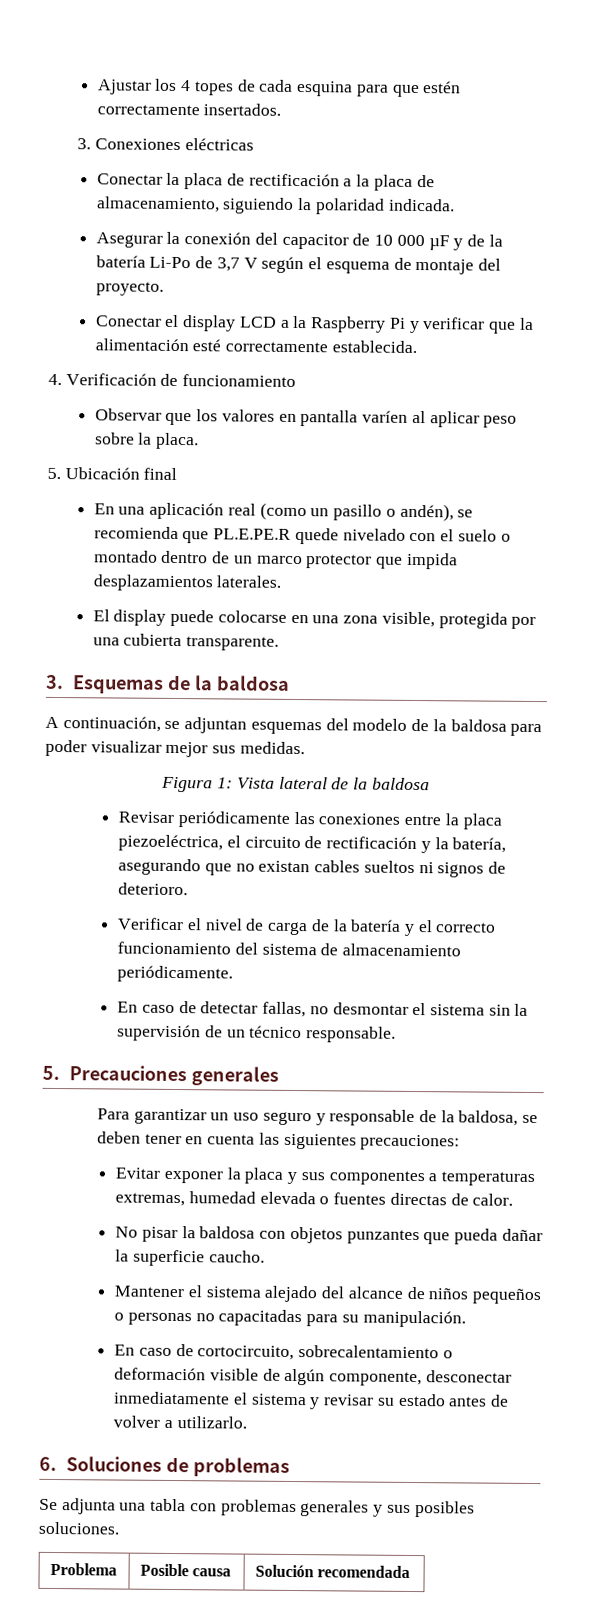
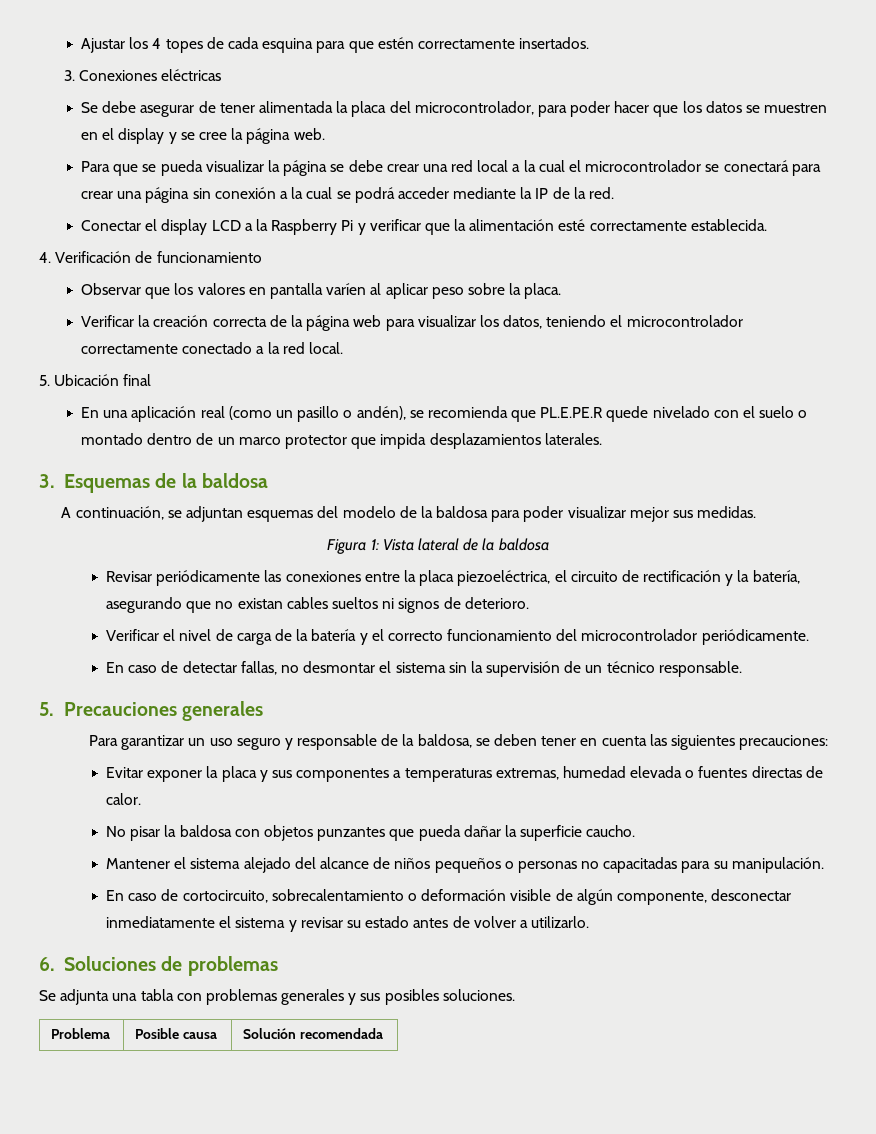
[96,172,435,191] [95,196,455,215] [95,231,503,251] [95,255,501,275] [95,281,164,296] Conectar la placa de rectificación a la placa de almacenamiento, siguiendo la polaridad indicada. // Asegurar la conexión del capacitor de 10 000 µF y de la batería Li-Po de 3,7 V según el esquema de montaje del proyecto. -> [81,101,828,117] [81,128,325,144] [81,160,821,176] [81,187,615,203] Se debe asegurar de tener alimentada la placa del microcontrolador, para poder hacer que los datos se muestren en el display y se cree la página web. // Para que se pueda visualizar la página se debe crear una red local a la cual el microcontrolador se conectará para crear una página sin conexión a la cual se podrá acceder mediante la IP de la red.
(200, 441) none -> [81,315,743,331] [81,342,343,354] // Verificar la creación correcta de la página web para visualizar los datos, teniendo el microcontrolador correctamente conectado a la red local.
[92,609,537,630] [92,633,280,651] // El display puede colocarse en una zona visible, protegida por una cubierta transparente. -> (602, 439) none
[261,943,462,957] sistema de almacenamiento -> [581,629,698,641] microcontrolador

